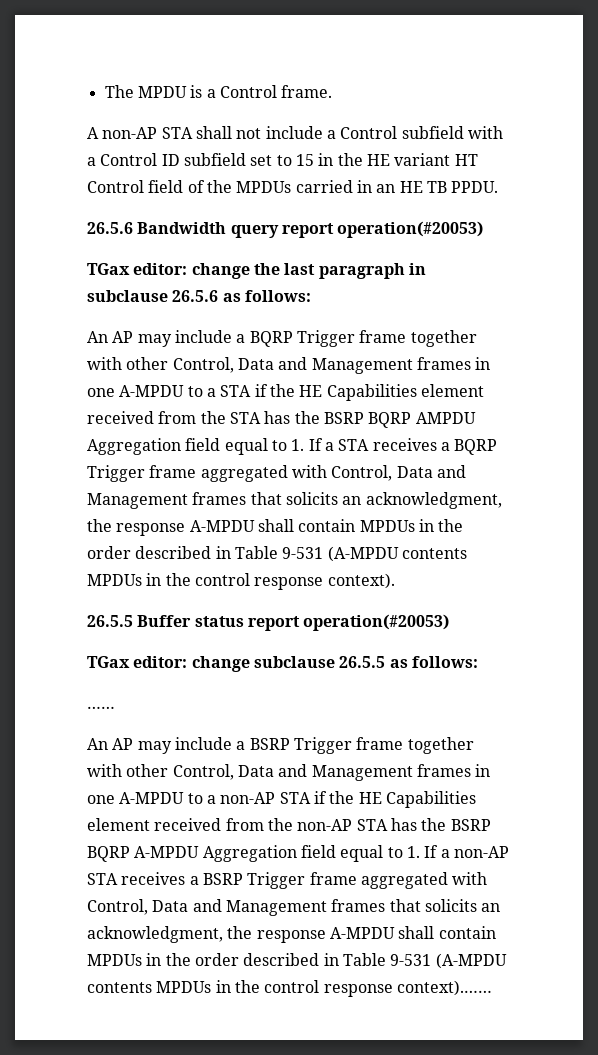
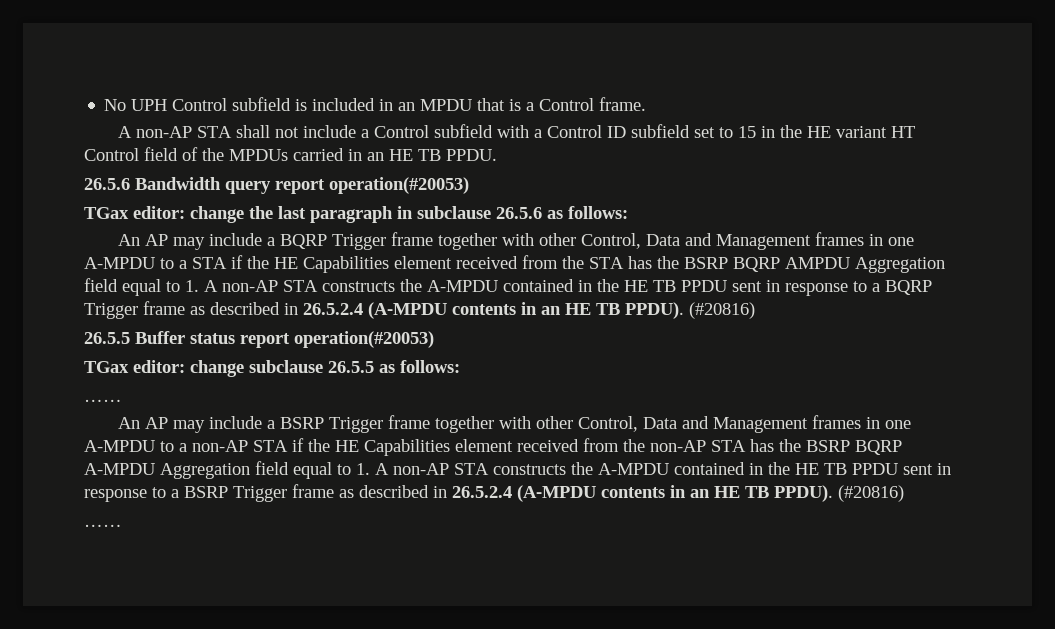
[104,85,187,98] The MPDU -> [104,97,506,111] No UPH Control subfield is included in an MPDU that
[308,438,498,455] [87,465,466,482] [87,492,502,509] [87,519,464,536] [87,546,467,562] [87,573,395,590] If a STA receives a BQRP Trigger frame aggregated with Control, Data and Management frames that solicits an acknowledgment, the response A-MPDU shall contain MPDUs in the order described in Table 9-531 (A-MPDU contents MPDUs in the control response context). -> [204,279,932,296] [84,301,755,319] A non-AP STA constructs the A-MPDU contained in the HE TB PPDU sent in response to a BQRP Trigger frame as described in 26.5.2.4 (A-MPDU contents in an HE TB PPDU). (#20816)
[424,845,509,858] [87,872,488,889] [87,899,501,916] [87,926,496,943] [87,953,507,969] [87,980,492,997] If a non-AP STA receives a BSRP Trigger frame aggregated with Control, Data and Management frames that solicits an acknowledgment, the response A-MPDU shall contain MPDUs in the order described in Table 9-531 (A-MPDU contents MPDUs in the control response context).…… -> [375,462,951,475] [84,484,904,502] [84,524,122,527] A non-AP STA constructs the A-MPDU contained in the HE TB PPDU sent in response to a BSRP Trigger frame as described in 26.5.2.4 (A-MPDU contents in an HE TB PPDU). (#20816) // ……

